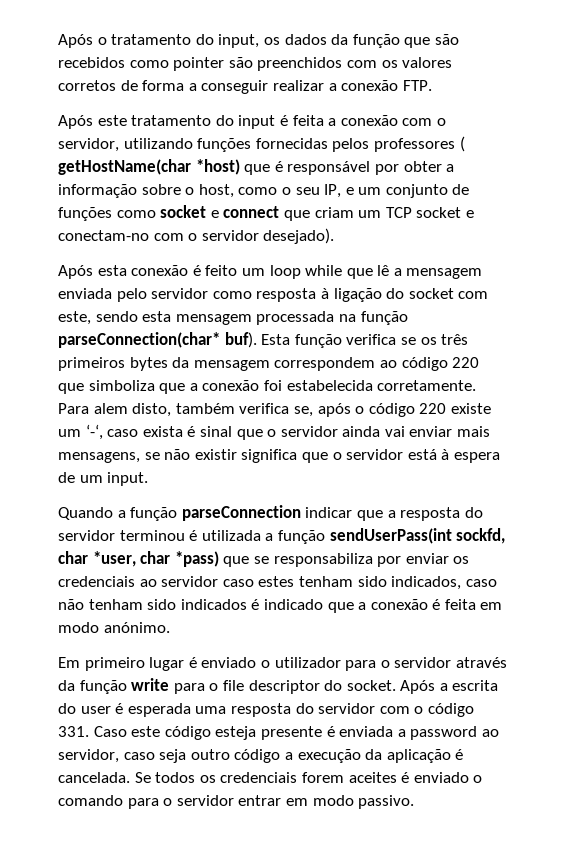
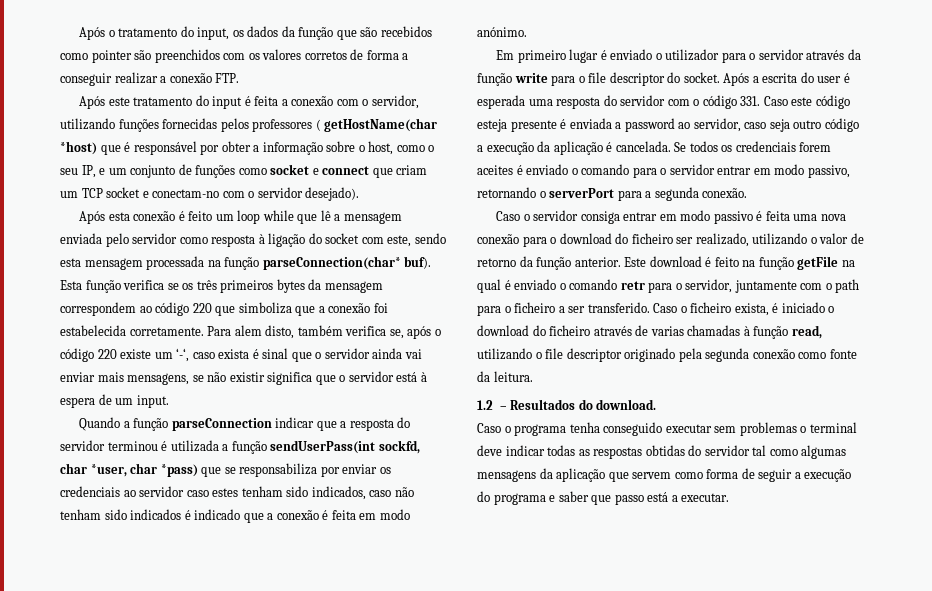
[358,795,415,809] passivo. -> [807,165,850,178] [477,187,748,201] [496,210,846,224] [477,233,864,247] [477,256,855,270] [477,279,860,293] [477,302,835,316] [477,325,822,339] [477,348,857,362] [477,371,533,382] [477,399,657,410] [477,422,857,436] [477,445,847,459] [477,468,852,482] [477,491,730,505] passivo, retornando o serverPort para a segunda conexão. // Caso o servidor consiga entrar em modo passivo é feita uma nova conexão para o download do ficheiro ser realizado, utilizando o valor de retorno da função anterior. Este download é feito na função getFile na qual é enviado o comando retr para o servidor, juntamente com o path para o ficheiro a ser transferido. Caso o ficheiro exista, é iniciado o download do ficheiro através de varias chamadas à função read, utilizando o file descriptor originado pela segunda conexão como fonte da leitura. // 1.2 – Resultados do download. // Caso o programa tenha conseguido executar sem problemas o terminal deve indicar todas as respostas obtidas do servidor tal como algumas mensagens da aplicação que servem como forma de seguir a execução do programa e saber que passo está a executar.

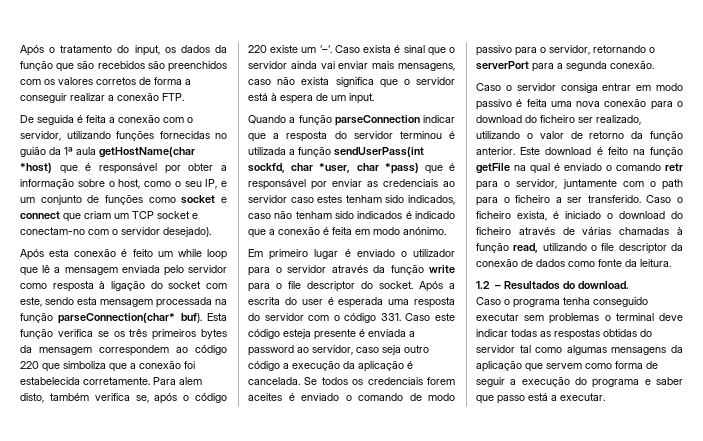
[60,50,132,63] como pointer -> (145, 65) none
[79,95,243,109] Após este tratamento do input -> [20,115,74,125] De seguida
[220,118,321,132] pelos professores ( -> [215,133,227,139] [20,146,96,157] no guião da 1ª aula
[237,210,294,224] loop while -> [177,249,227,260] while loop
[176,348,215,362] ‘-‘, caso -> [319,45,360,53] ‘–‘. Caso
[192,372,265,382] se não existir -> [248,76,330,85] caso não exista
[224,463,318,477] se responsabiliza -> [449,163,455,171] [248,179,306,190] é responsável
[379,467,391,474] os -> [367,181,378,187] as
[632,164,850,178] para o servidor entrar em modo passivo, -> [409,393,455,401] [476,45,590,56] de modo passivo para o servidor,
[650,326,684,336] varias -> [582,227,612,235] várias
[624,348,795,362] originado pela segunda conexão -> [671,243,683,251] [476,258,565,267] da conexão de dados

